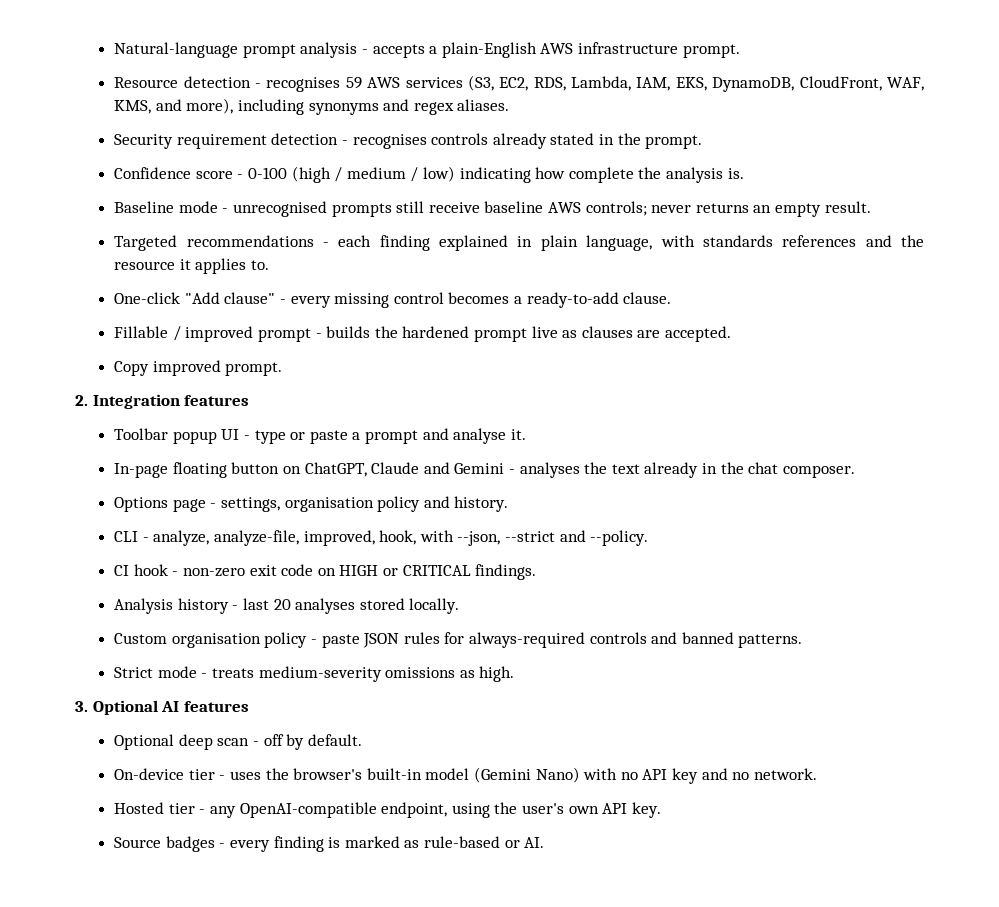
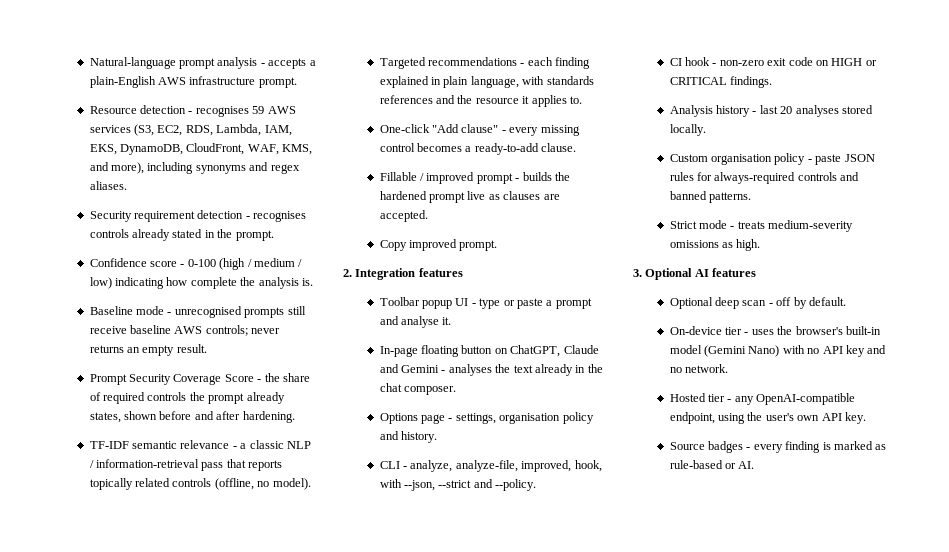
(871, 207) none -> [89,373,310,385] [89,392,285,404] [89,411,295,423] [89,440,311,449] [89,459,283,471] [89,478,311,490] // Prompt Security Coverage Score - the share of required controls the prompt already states, shown before and after hardening. // TF-IDF semantic relevance - a classic NLP / information-retrieval pass that reports topically related controls (offline, no model).

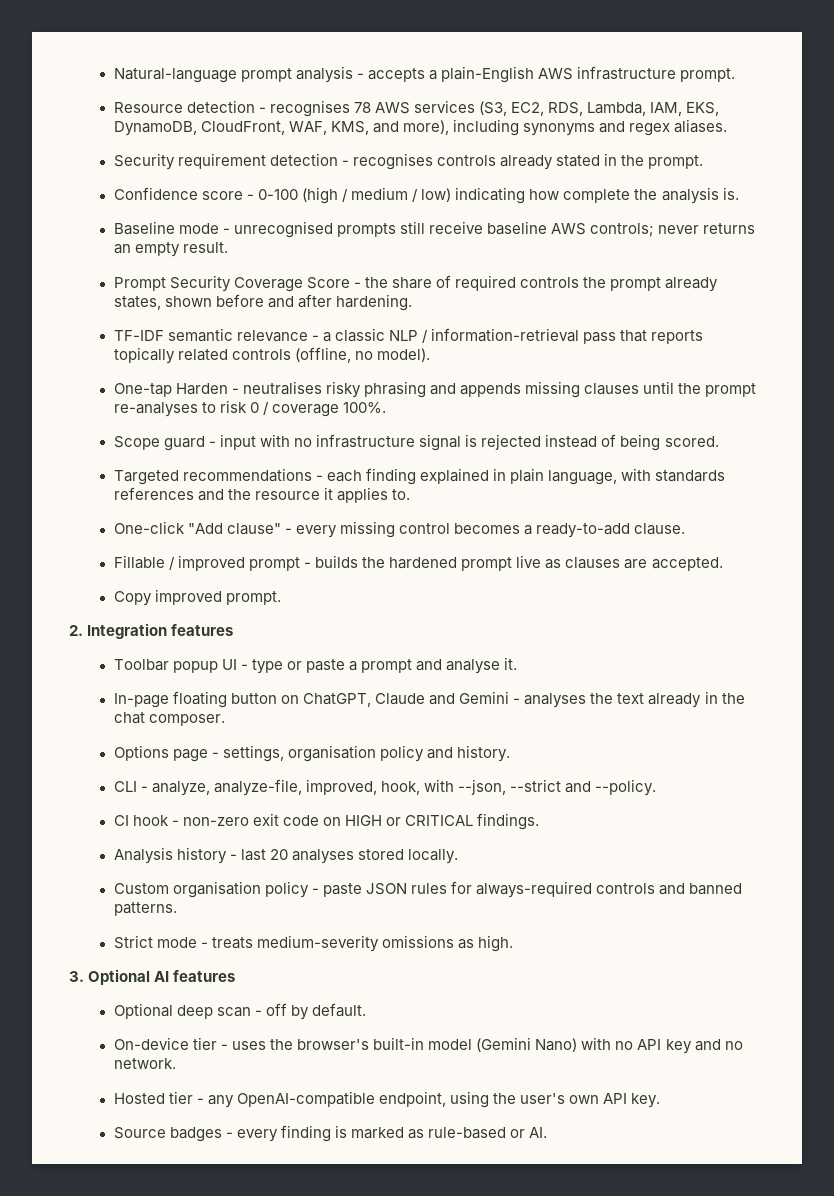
[252,106,265,114] 59 -> [354,102,372,113] 78
(311, 484) none -> [113,381,757,398] [113,400,387,417] [113,434,719,451] // One-tap Harden - neutralises risky phrasing and appends missing clauses until the prompt re-analyses to risk 0 / coverage 100%. // Scope guard - input with no infrastructure signal is rejected instead of being scored.

